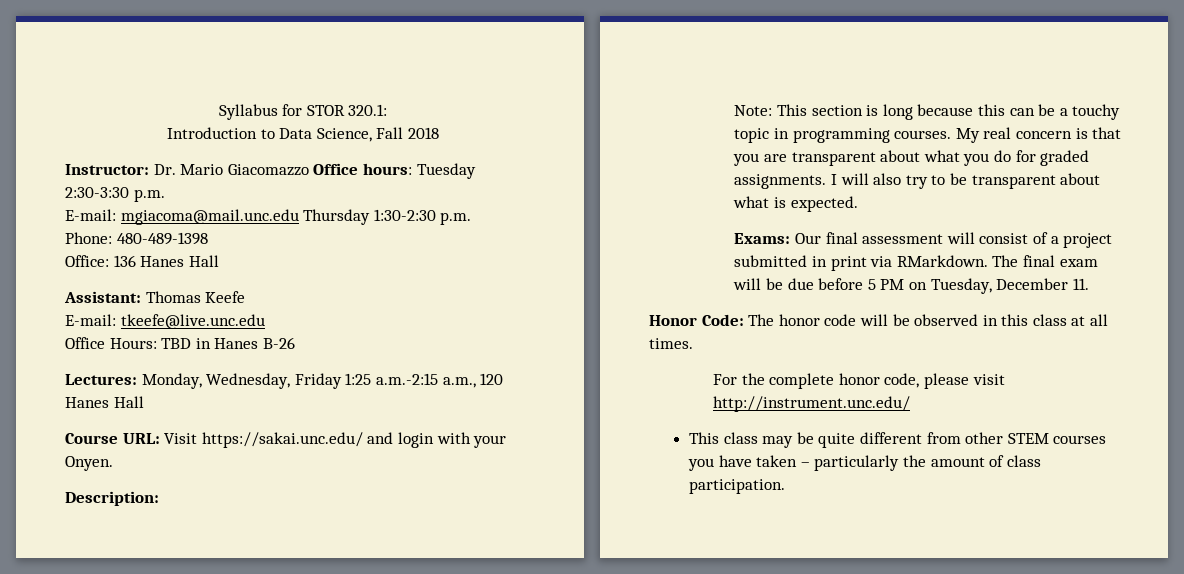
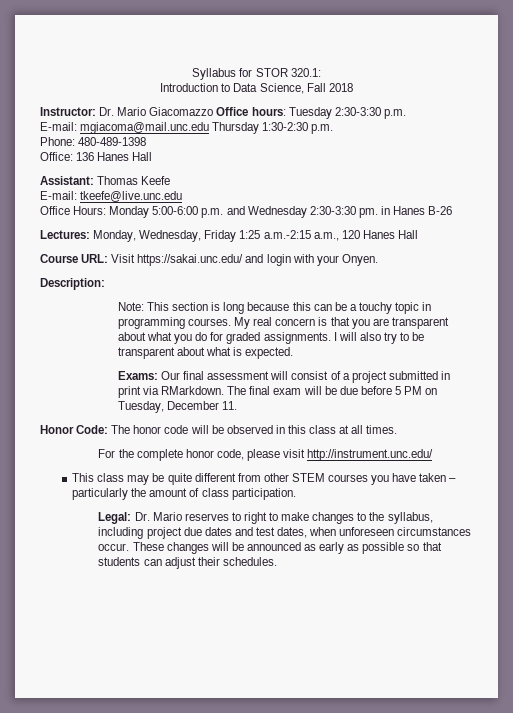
[161,338,192,349] TBD -> [109,206,378,218] Monday 5:00-6:00 p.m. and Wednesday 2:30-3:30 pm.
(786, 486) none -> [98,512,433,524] [98,527,472,539] [98,542,442,554] [98,557,277,569] // Legal: Dr. Mario reserves to right to make changes to the syllabus, including project due dates and test dates, when unforeseen circumstances occur. These changes will be announced as early as possible so that students can adjust their schedules.

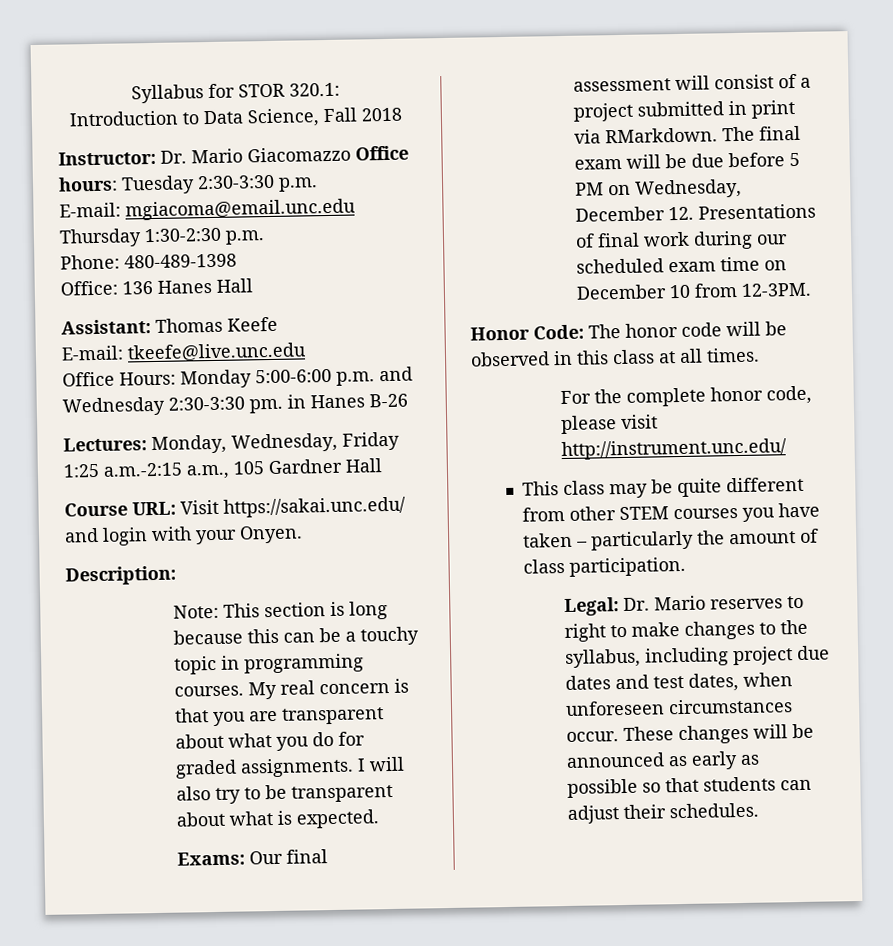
[80,122,210,134] mgiacoma@mail.unc.edu -> [125,198,356,221] mgiacoma@email.unc.edu
[341,230,395,239] 120 Hanes -> [233,458,342,475] 105 Gardner
[117,401,238,413] Tuesday, December 11. -> [634,178,742,199] [574,203,816,222] [574,230,788,250] [575,256,787,274] [575,282,812,300] Wednesday, December 12. Presentations of final work during our scheduled exam time on December 10 from 12-3PM.

